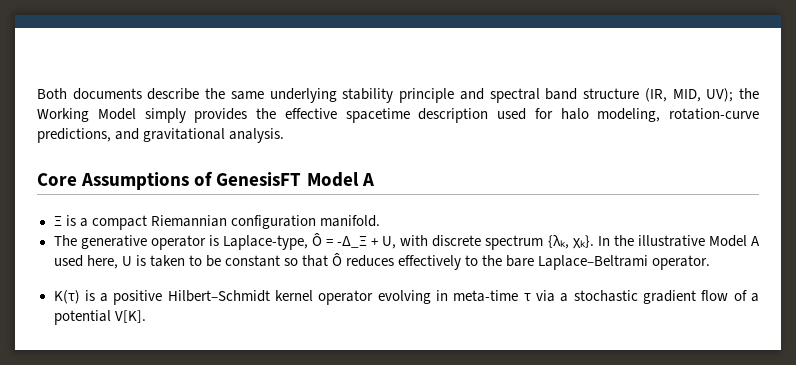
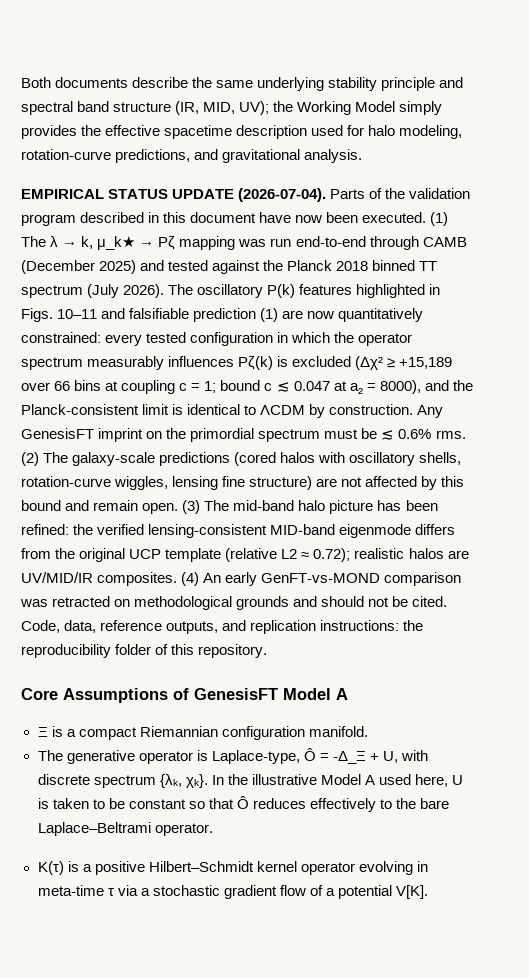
(285, 135) none -> [21,188,471,202] [21,212,449,226] [21,236,467,250] [21,260,438,274] [21,284,441,298] [21,308,424,322] [21,332,413,346] [21,356,453,370] [21,380,473,394] [21,404,444,418] [21,428,466,442] [21,452,462,466] [21,476,465,490] [21,500,438,514] [21,524,456,538] [21,548,469,562] [21,572,462,586] [20,596,448,610] [21,620,424,634] [21,644,268,658] // EMPIRICAL STATUS UPDATE (2026-07-04). Parts of the validation program described in this document have now been executed. (1) The λ → k, μ_k★ → Pζ mapping was run end-to-end through CAMB (December 2025) and tested against the Planck 2018 binned TT spectrum (July 2026). The oscillatory P(k) features highlighted in Figs. 10–11 and falsifiable prediction (1) are now quantitatively constrained: every tested configuration in which the operator spectrum measurably influences Pζ(k) is excluded (Δχ² ≥ +15,189 over 66 bins at coupling c = 1; bound c ≲ 0.047 at a₂ = 8000), and the Planck-consistent limit is identical to ΛCDM by construction. Any GenesisFT imprint on the primordial spectrum must be ≲ 0.6% rms. (2) The galaxy-scale predictions (cored halos with oscillatory shells, rotation-curve wiggles, lensing fine structure) are not affected by this bound and remain open. (3) The mid-band halo picture has been refined: the verified lensing-consistent MID-band eigenmode differs from the original UCP template (relative L2 ≈ 0.72); realistic halos are UV/MID/IR composites. (4) An early GenFT-vs-MOND comparison was retracted on methodological grounds and should not be cited. Code, data, reference outputs, and replication instructions: the reproducibility folder of this repository.

